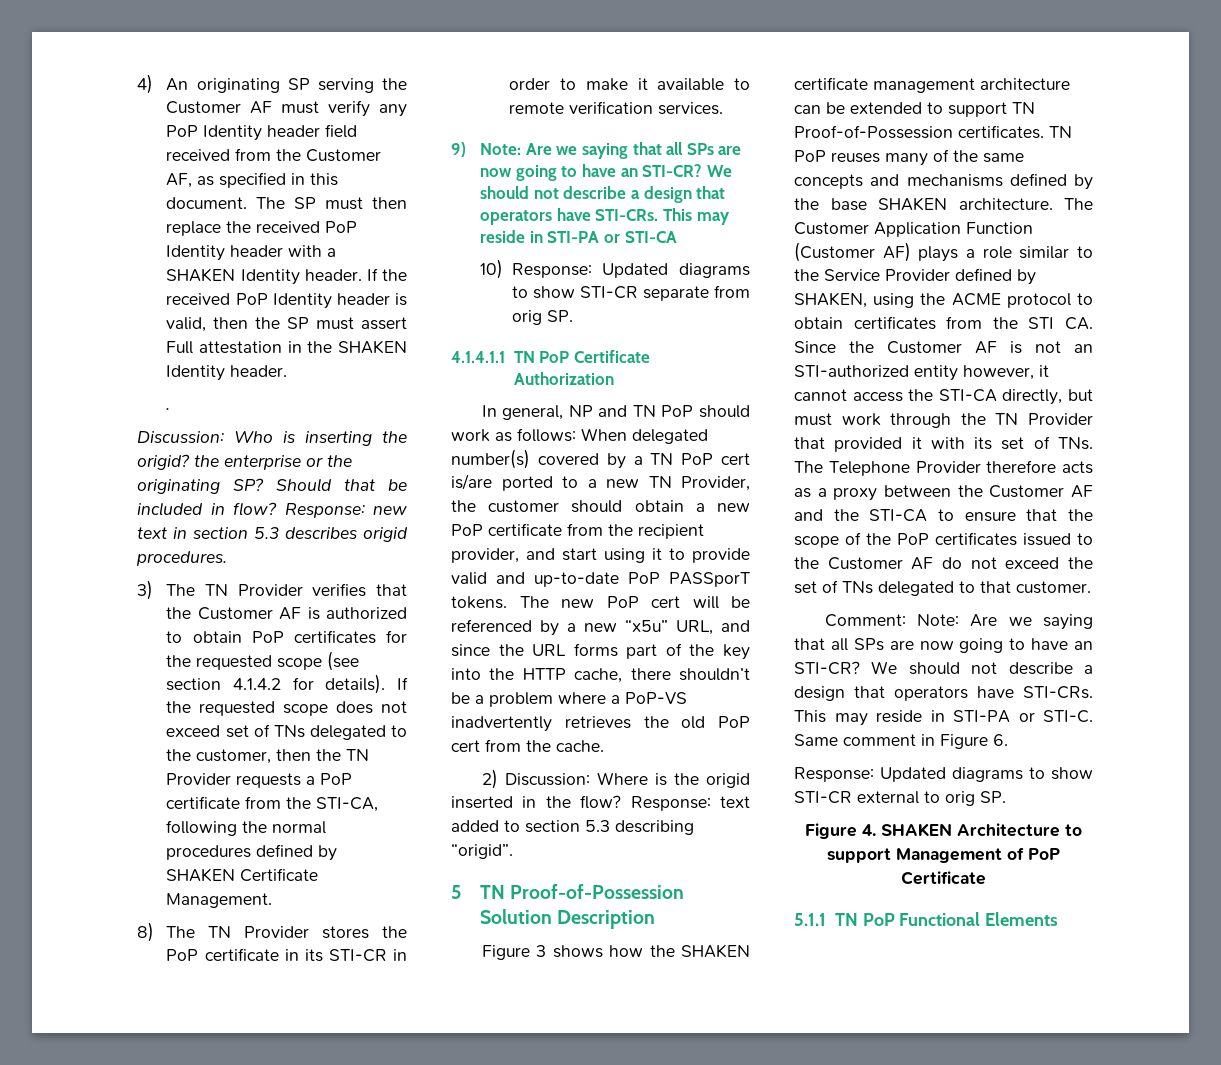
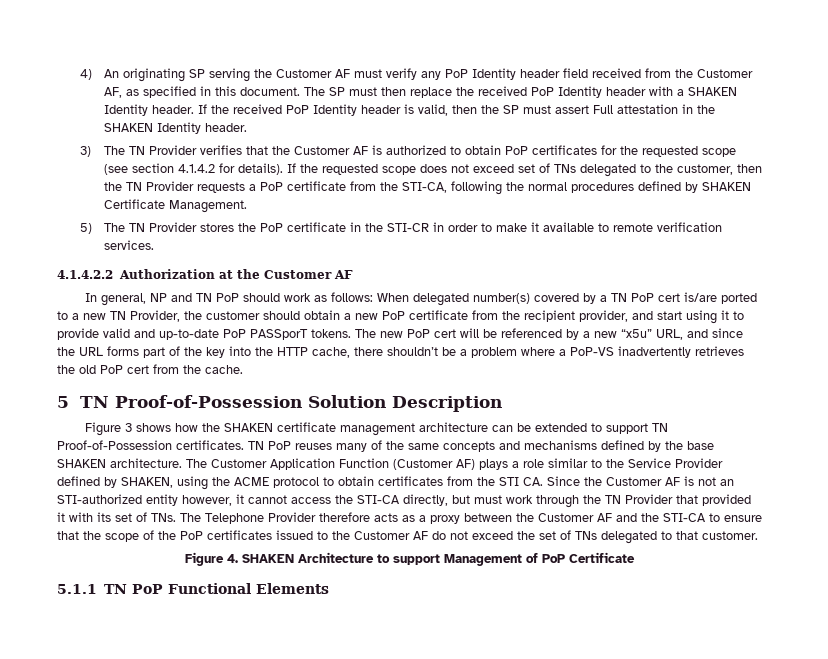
[166,408,171,410] [137,431,407,446] [137,454,353,470] [137,478,407,494] [137,502,407,518] [137,527,408,542] [136,551,228,566] // . // Discussion: Who is inserting the origid? the enterprise or the originating SP? Should that be included in flow? Response: new text in section 5.3 describes origid procedures. -> (247, 127) none
[137,922,155,942] 8) -> [80,223,93,234] 5)
[304,949,323,962] its -> [364,223,383,232] the
[451,142,742,159] [480,164,732,181] [480,186,726,203] [480,208,730,225] [480,230,677,243] [480,259,750,279] [511,285,750,301] [511,310,573,325] [451,350,650,363] [513,372,614,385] 9) Note: Are we saying that all SPs are now going to have an STI-CR? We should not describe a design that operators have STI-CRs. This may reside in STI-PA or STI-CA // 10) Response: Updated diagrams to show STI-CR separate from orig SP. // 4.1.4.1.1 TN PoP Certificate Authorization -> [57,269,353,279] 4.1.4.2.2 Authorization at the Customer AF
[481,769,750,789] [451,795,750,811] [451,820,694,835] [451,843,513,859] // 2) Discussion: Where is the origid inserted in the flow? Response: text added to section 5.3 describing “origid”. -> (243, 369) none
[824,614,1093,630] [794,638,1093,653] [794,661,1093,675] [794,686,1093,701] [794,710,1093,726] [794,734,1008,749] [794,767,1093,782] [794,791,1006,806] // Comment: Note: Are we saying that all SPs are now going to have an STI-CR? We should not describe a design that operators have STI-CRs. This may reside in STI-PA or STI-C. Same comment in Figure 6. // Response: Updated diagrams to show STI-CR external to orig SP. -> (758, 535) none

